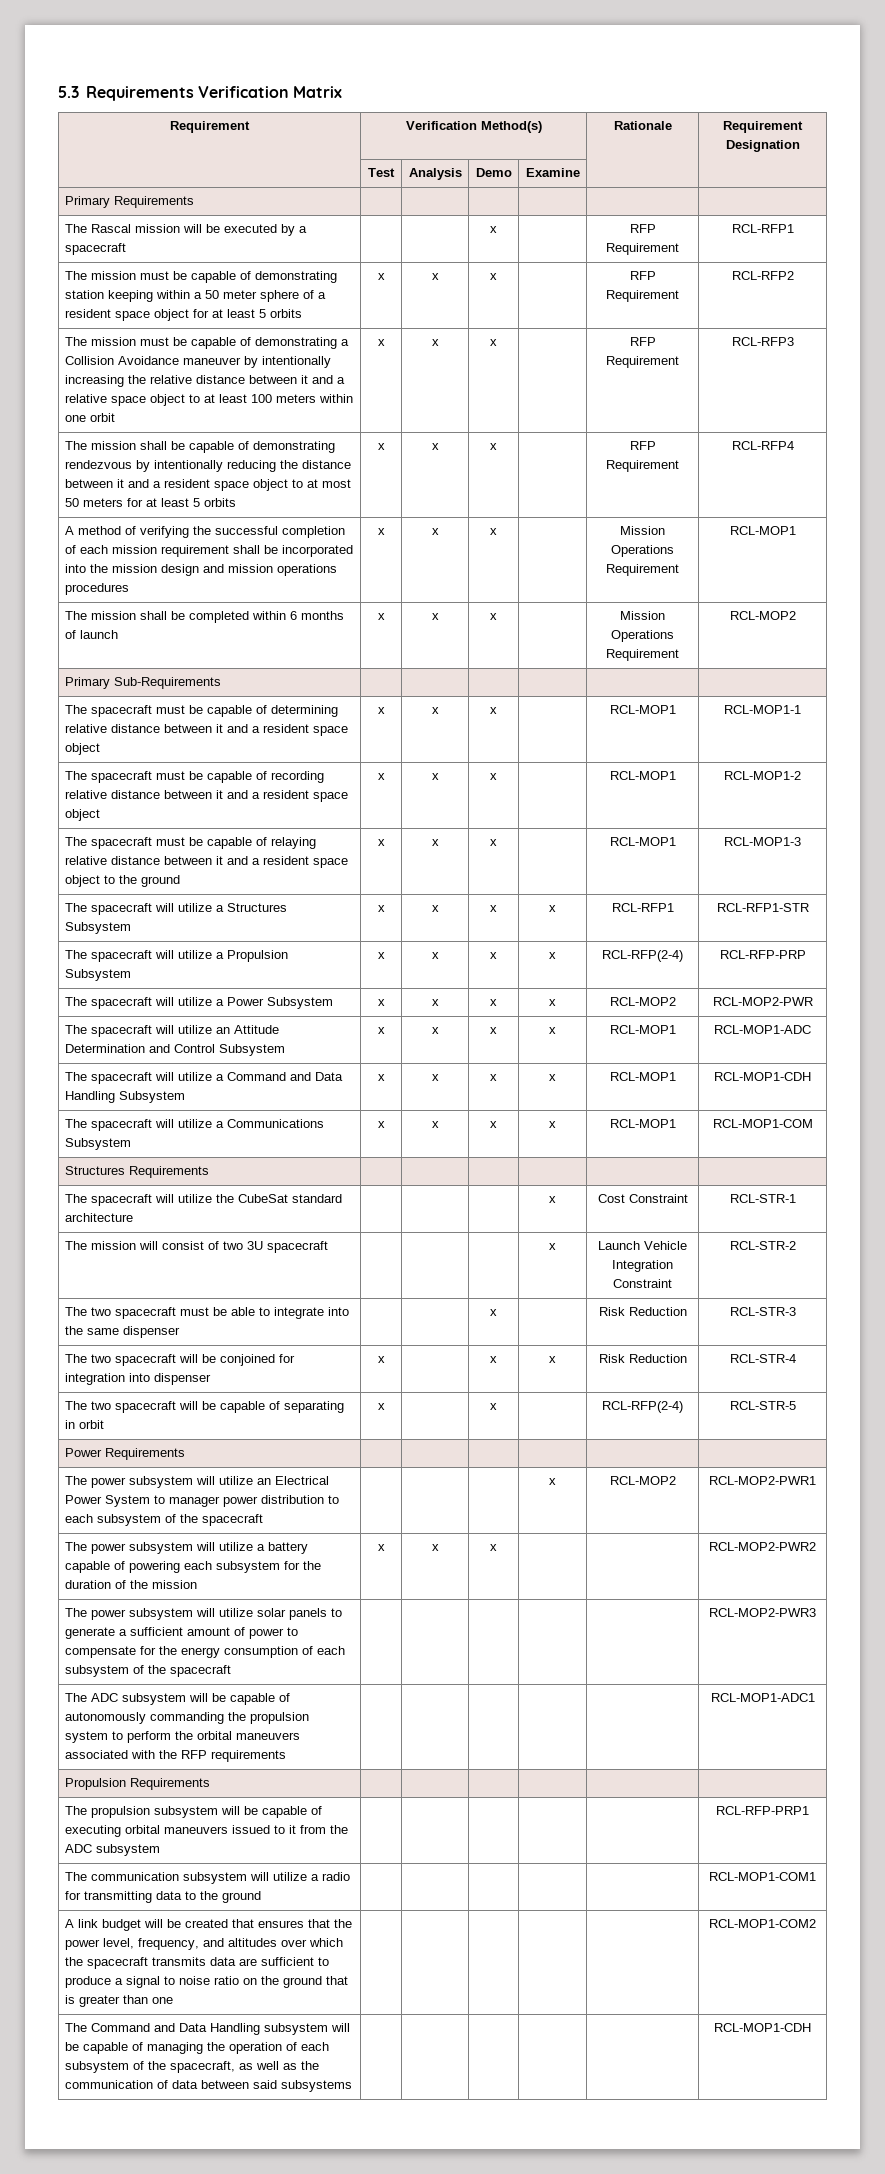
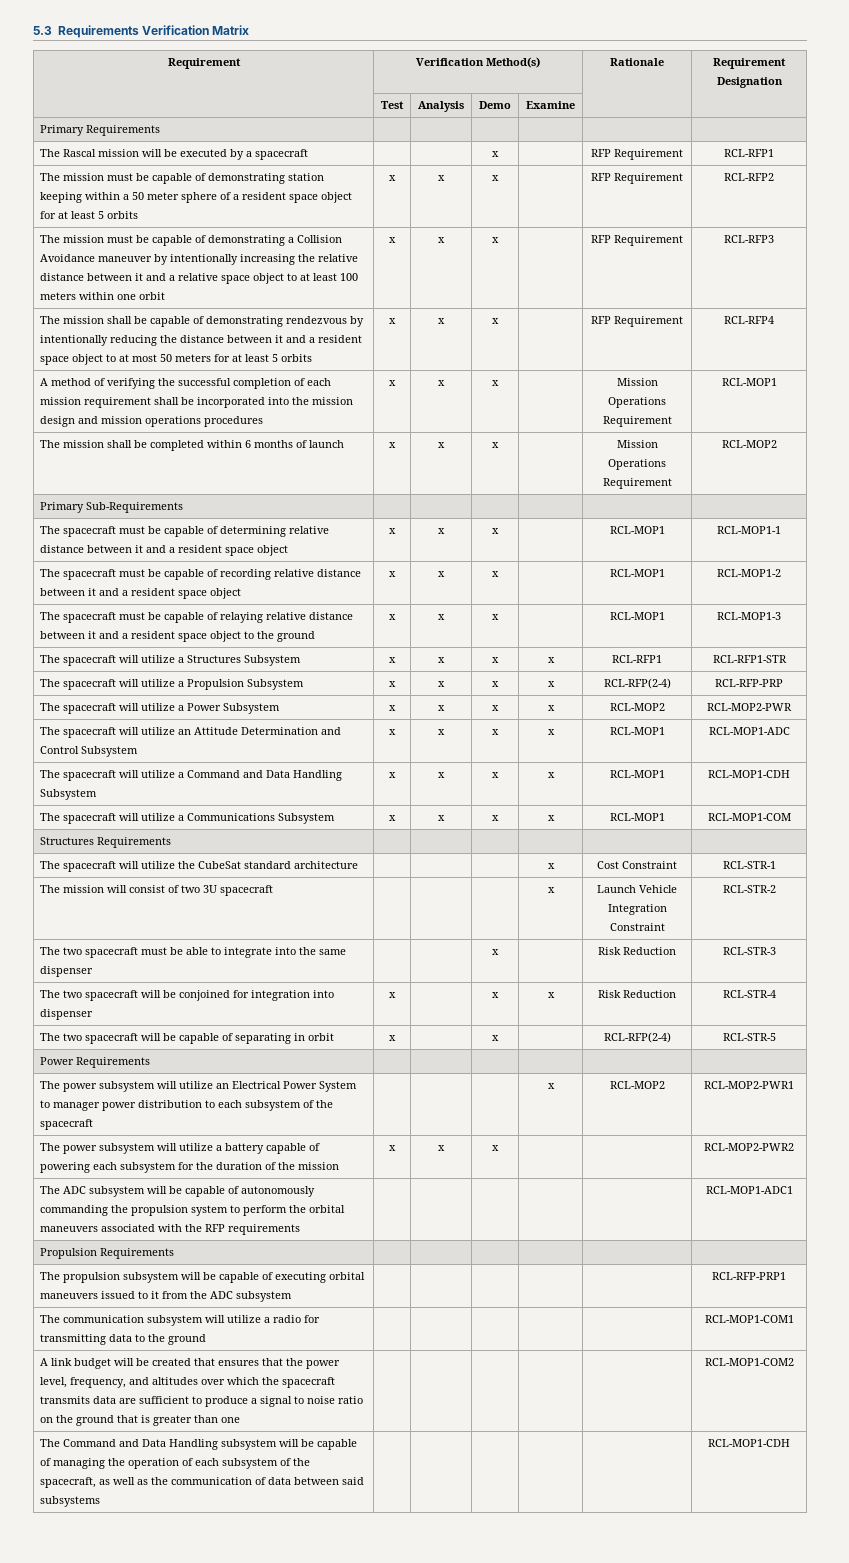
[64,1608,342,1620] [64,1627,298,1639] [64,1646,345,1658] [64,1665,231,1677] [709,1608,816,1617] // The power subsystem will utilize solar panels to generate a sufficient amount of power to compensate for the energy consumption of each subsystem of the spacecraft | | | | | | RCL-MOP2-PWR3 -> (794, 1147) none

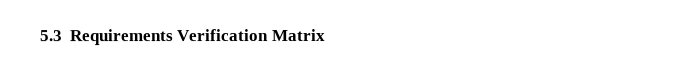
[167,58,241,69] [416,57,540,68] [610,58,664,66] [713,58,786,69] [716,77,783,88] [381,101,404,109] [418,101,464,112] [479,101,511,109] [526,101,575,109] [40,125,161,136] [40,149,309,160] [492,151,499,157] [591,149,683,160] [724,149,774,157] [40,173,325,184] [40,192,353,203] [40,211,139,219] [389,175,396,181] [438,175,445,181] [492,175,499,181] [591,173,683,184] [724,173,774,181] [40,235,343,246] [40,254,359,265] [40,273,359,284] [40,292,166,300] [389,237,396,243] [438,237,445,243] [492,237,499,243] [591,235,683,246] [724,235,774,243] [40,316,365,327] [40,335,363,346] [40,354,313,365] [389,318,396,324] [438,318,445,324] [492,318,499,324] [591,316,683,327] [724,316,774,324] [40,378,332,389] [40,397,354,408] [40,416,264,427] [389,380,396,386] [438,380,445,386] [492,380,499,386] [616,378,658,386] [608,397,666,408] [602,416,672,427] [721,378,777,386] [40,440,345,451] [389,442,396,448] [438,442,445,448] [492,442,499,448] [616,440,658,448] [608,459,666,470] [602,478,672,489] [721,440,777,448] [40,502,184,513] [40,526,330,537] [40,545,289,556] [389,528,396,534] [438,528,445,534] [492,528,499,534] [609,526,665,534] [717,526,781,534] [40,569,362,580] [40,588,242,599] [389,571,396,577] [438,571,445,577] [492,571,499,577] [609,569,665,577] [717,569,781,577] [40,612,354,623] [40,631,316,642] [389,614,396,620] [438,614,445,620] [492,614,499,620] [609,612,665,620] [717,612,781,620] [40,655,302,666] [389,657,396,663] [438,657,445,663] [492,657,499,663] [547,657,555,663] [612,655,662,663] [712,655,787,663] [40,679,305,690] [389,681,396,687] [438,681,445,687] [492,681,499,687] [547,681,555,687] [603,678,671,689] [715,679,783,687] [40,703,281,714] [389,705,396,711] [438,705,445,711] [492,705,499,711] [547,705,555,711] [609,703,665,711] [707,703,792,711] [40,727,342,738] [40,746,139,757] [389,729,396,735] [438,729,445,735] [492,729,499,735] [547,729,555,735] [609,727,665,735] [708,727,790,735] [40,770,343,781] [40,789,98,800] [389,772,396,778] [438,772,445,778] [492,772,499,778] [547,772,555,778] [609,770,665,778] [708,770,790,778] [40,813,336,824] [389,815,396,821] [438,815,445,821] [492,815,499,821] [547,815,555,821] [609,813,665,821] [707,813,791,821] [40,837,172,848] [40,861,359,872] [547,863,555,869] [597,861,677,869] [722,861,776,869] [40,885,274,896] [547,887,555,893] [597,885,677,893] [607,904,667,915] [609,923,665,931] [722,885,776,893] [40,947,347,958] [40,966,94,977] [492,949,499,955] [598,947,676,955] [722,947,776,955] [40,990,335,1001] [40,1009,94,1020] [389,992,396,998] [492,992,499,998] [547,992,555,998] [598,990,676,998] [722,990,776,998] [40,1033,335,1044] [389,1035,396,1041] [492,1035,499,1041] [603,1032,671,1043] [722,1033,776,1041] [40,1057,151,1068] [40,1081,358,1092] [40,1100,334,1111] [40,1119,94,1130] [547,1083,555,1089] [609,1081,665,1089] [704,1081,794,1089] [40,1143,321,1154] [40,1162,340,1173] [389,1145,396,1151] [438,1145,445,1151] [492,1145,499,1151] [704,1143,794,1151] [40,1186,316,1197] [40,1205,346,1216] [40,1224,301,1235] [705,1186,793,1194] [40,1248,175,1259] [40,1272,366,1283] [40,1291,293,1302] [712,1272,786,1280] [40,1315,321,1326] [40,1334,207,1345] [704,1315,794,1323] [40,1358,341,1369] [40,1377,336,1388] [40,1396,364,1407] [40,1415,241,1426] [704,1358,794,1366] [40,1439,358,1450] [40,1458,311,1469] [40,1477,365,1488] [40,1496,101,1507] [708,1439,790,1447] // Requirement | Verification Method(s) | Rationale | Requirement Designation // | Test | Analysis | Demo | Examine | | // Primary Requirements | | | | | | // The Rascal mission will be executed by a spacecraft | | | x | | RFP Requirement | RCL-RFP1 // The mission must be capable of demonstrating station keeping within a 50 meter sphere of a resident space object for at least 5 orbits | x | x | x | | RFP Requirement | RCL-RFP2 // The mission must be capable of demonstrating a Collision Avoidance maneuver by intentionally increasing the relative distance between it and a relative space object to at least 100 meters within one orbit | x | x | x | | RFP Requirement | RCL-RFP3 // The mission shall be capable of demonstrating rendezvous by intentionally reducing the distance between it and a resident space object to at most 50 meters for at least 5 orbits | x | x | x | | RFP Requirement | RCL-RFP4 // A method of verifying the successful completion of each mission requirement shall be incorporated into the mission design and mission operations procedures | x | x | x | | Mission Operations Requirement | RCL-MOP1 // The mission shall be completed within 6 months of launch | x | x | x | | Mission Operations Requirement | RCL-MOP2 // Primary Sub-Requirements | | | | | | // The spacecraft must be capable of determining relative distance between it and a resident space object | x | x | x | | RCL-MOP1 | RCL-MOP1-1 // The spacecraft must be capable of recording relative distance between it and a resident space object | x | x | x | | RCL-MOP1 | RCL-MOP1-2 // The spacecraft must be capable of relaying relative distance between it and a resident space object to the ground | x | x | x | | RCL-MOP1 | RCL-MOP1-3 // The spacecraft will utilize a Structures Subsystem | x | x | x | x | RCL-RFP1 | RCL-RFP1-STR // The spacecraft will utilize a Propulsion Subsystem | x | x | x | x | RCL-RFP(2-4) | RCL-RFP-PRP // The spacecraft will utilize a Power Subsystem | x | x | x | x | RCL-MOP2 | RCL-MOP2-PWR // The spacecraft will utilize an Attitude Determination and Control Subsystem | x | x | x | x | RCL-MOP1 | RCL-MOP1-ADC // The spacecraft will utilize a Command and Data Handling Subsystem | x | x | x | x | RCL-MOP1 | RCL-MOP1-CDH // The spacecraft will utilize a Communications Subsystem | x | x | x | x | RCL-MOP1 | RCL-MOP1-COM // Structures Requirements | | | | | | // The spacecraft will utilize the CubeSat standard architecture | | | | x | Cost Constraint | RCL-STR-1 // The mission will consist of two 3U spacecraft | | | | x | Launch Vehicle Integration Constraint | RCL-STR-2 // The two spacecraft must be able to integrate into the same dispenser | | | x | | Risk Reduction | RCL-STR-3 // The two spacecraft will be conjoined for integration into dispenser | x | | x | x | Risk Reduction | RCL-STR-4 // The two spacecraft will be capable of separating in orbit | x | | x | | RCL-RFP(2-4) | RCL-STR-5 // Power Requirements | | | | | | // The power subsystem will utilize an Electrical Power System to manager power distribution to each subsystem of the spacecraft | | | | x | RCL-MOP2 | RCL-MOP2-PWR1 // The power subsystem will utilize a battery capable of powering each subsystem for the duration of the mission | x | x | x | | | RCL-MOP2-PWR2 // The ADC subsystem will be capable of autonomously commanding the propulsion system to perform the orbital maneuvers associated with the RFP requirements | | | | | | RCL-MOP1-ADC1 // Propulsion Requirements | | | | | | // The propulsion subsystem will be capable of executing orbital maneuvers issued to it from the ADC subsystem | | | | | | RCL-RFP-PRP1 // The communication subsystem will utilize a radio for transmitting data to the ground | | | | | | RCL-MOP1-COM1 // A link budget will be created that ensures that the power level, frequency, and altitudes over which the spacecraft transmits data are sufficient to produce a signal to noise ratio on the ground that is greater than one | | | | | | RCL-MOP1-COM2 // The Command and Data Handling subsystem will be capable of managing the operation of each subsystem of the spacecraft, as well as the communication of data between said subsystems | | | | | | RCL-MOP1-CDH -> (326, 35) none

